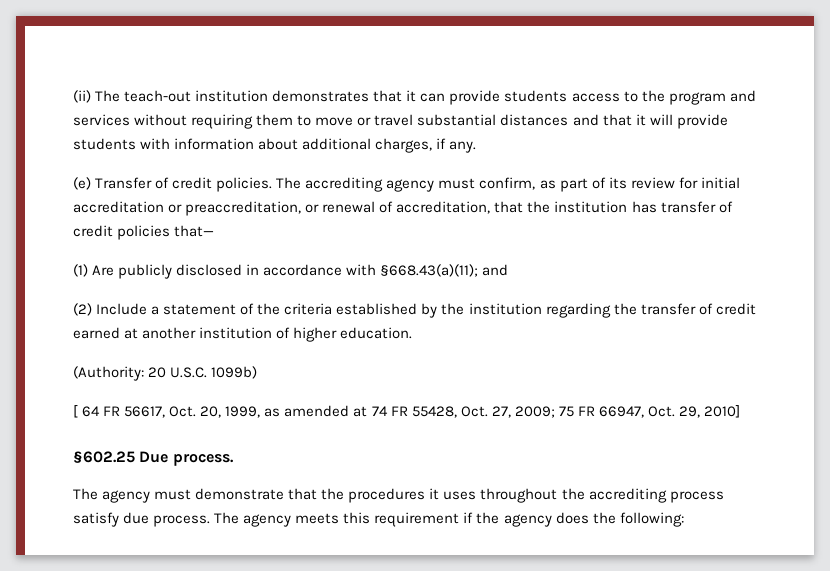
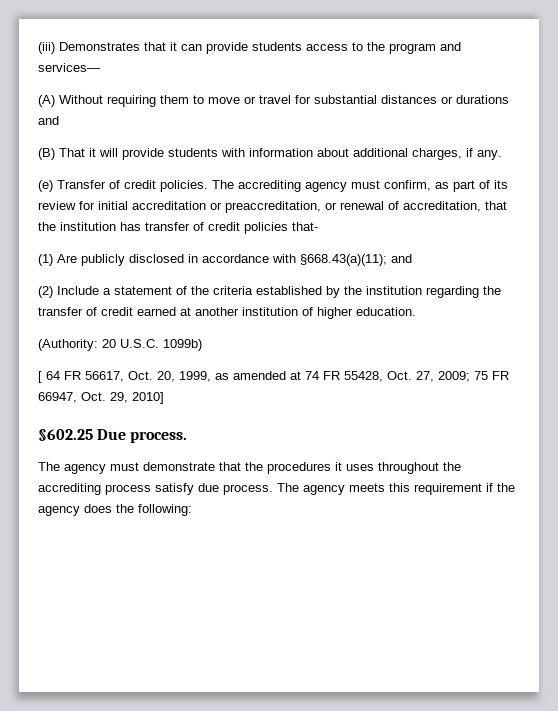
[73,90,370,103] (ii) The teach-out institution demonstrates -> [38,42,140,54] (iii) Demonstrates
[73,114,188,126] services without -> [38,63,100,72] [38,95,103,107] services— // (A) Without
(414, 120) none -> [295,95,311,104] for
[572,114,632,126] and that -> [441,95,509,104] [38,116,59,125] [38,148,85,160] or durations and // (B) That
[174,225,215,237] that— -> [292,222,318,231] that-

